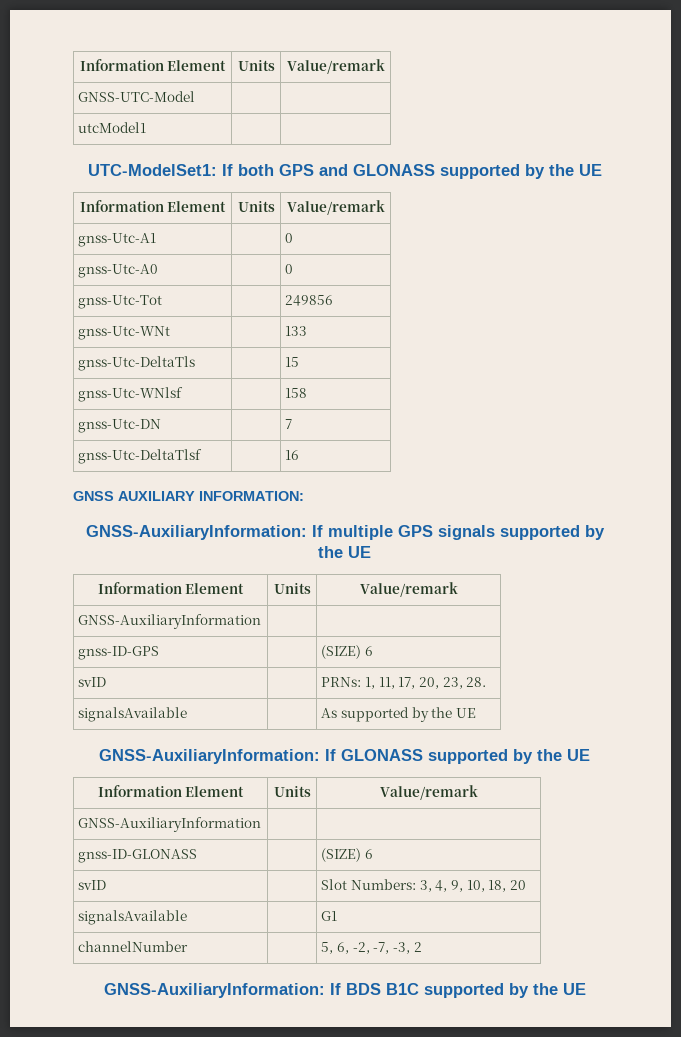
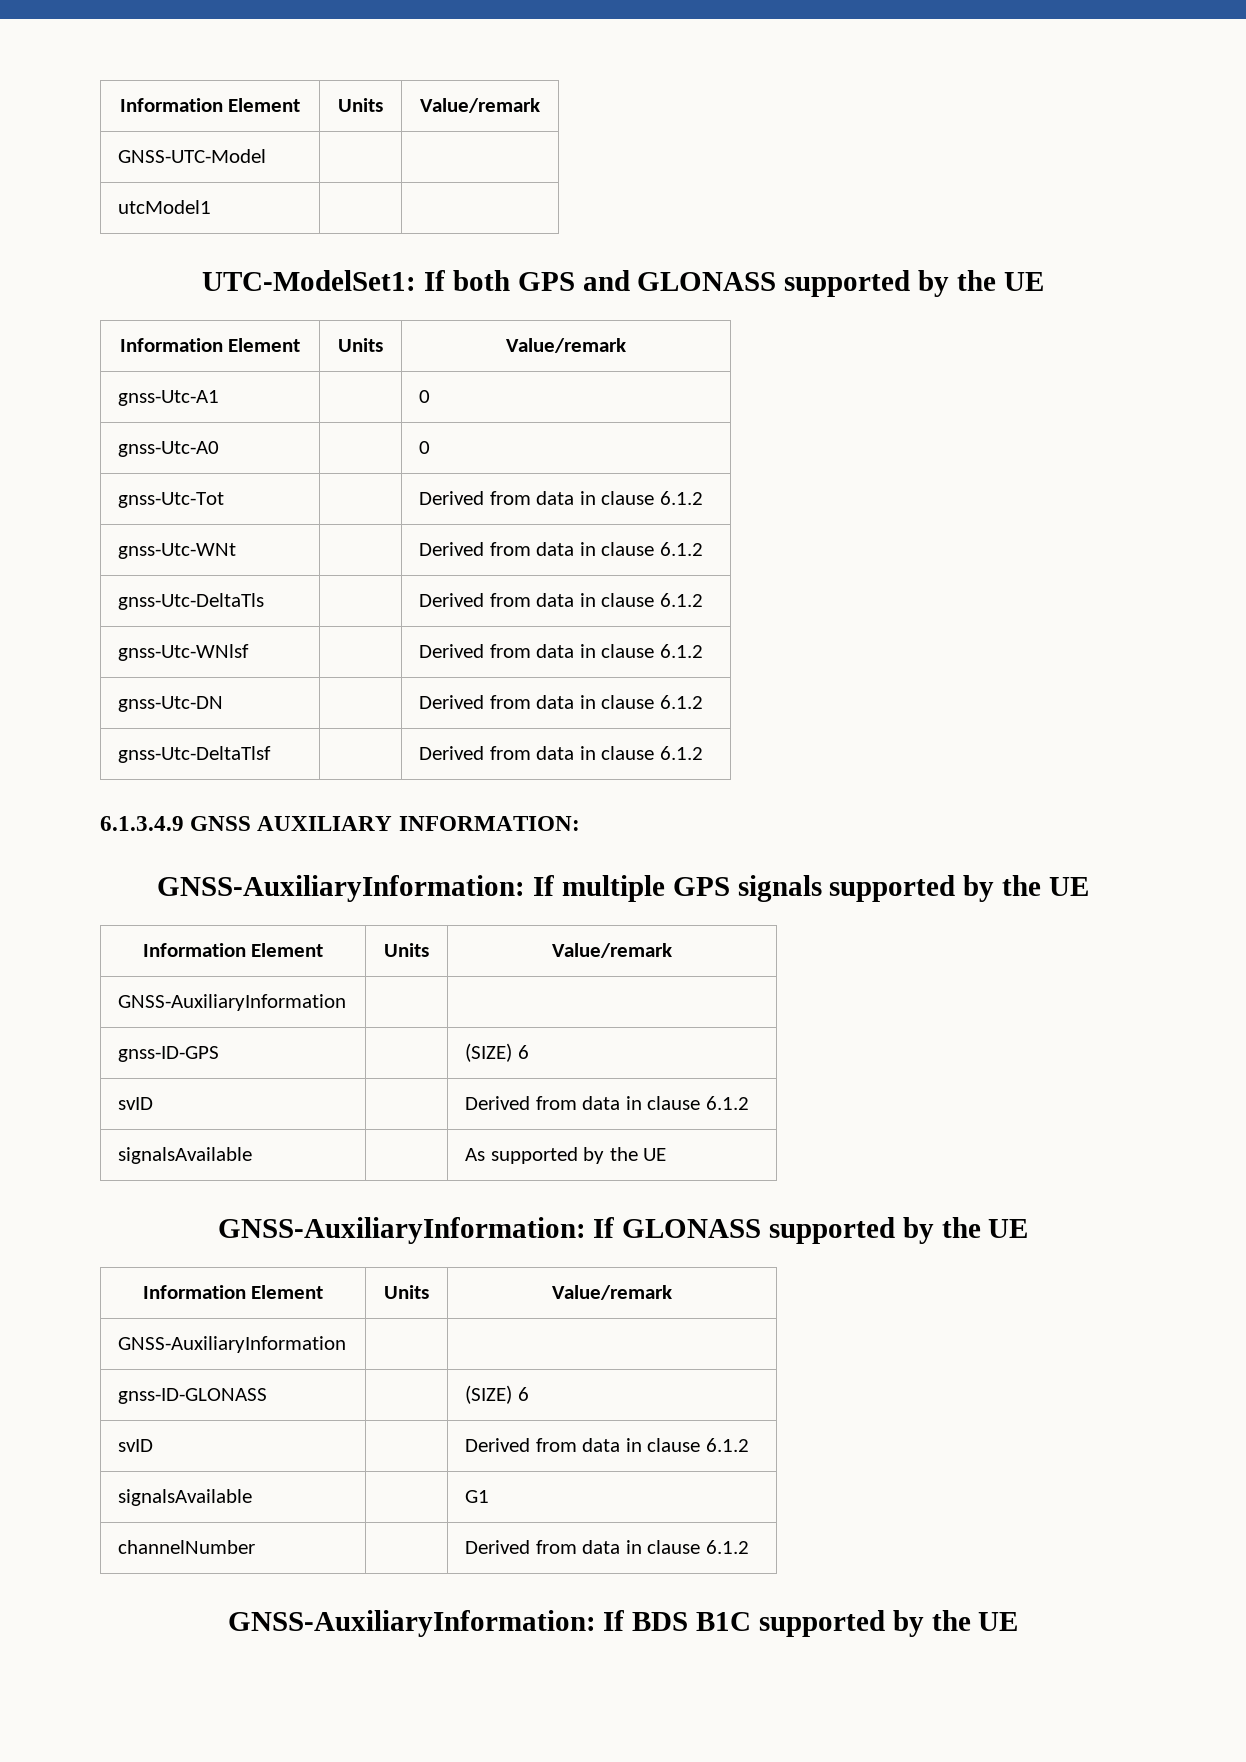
[285,295,334,306] [78,326,171,340] [285,326,308,336] [78,356,196,371] [285,357,300,367] [78,387,184,402] [285,388,308,398] [78,419,162,433] [285,419,293,429] [78,449,203,464] [285,450,300,460] 249856 // gnss-Utc-WNt | | 133 // gnss-Utc-DeltaTls | | 15 // gnss-Utc-WNlsf | | 158 // gnss-Utc-DN | | 7 // gnss-Utc-DeltaTlsf | | 16 // -> [419,491,703,505] [118,543,237,559] [419,542,703,556] [118,593,265,610] [419,593,703,607] [118,644,250,661] [419,644,703,658] [118,696,224,712] [419,695,703,709] [118,746,272,763] [419,746,703,760] [100,816,184,831] Derived from data in clause 6.1.2 // gnss-Utc-WNt | | Derived from data in clause 6.1.2 // gnss-Utc-DeltaTls | | Derived from data in clause 6.1.2 // gnss-Utc-WNlsf | | Derived from data in clause 6.1.2 // gnss-Utc-DN | | Derived from data in clause 6.1.2 // gnss-Utc-DeltaTlsf | | Derived from data in clause 6.1.2 // 6.1.3.4.9
[321,677,487,689] PRNs: 1, 11, 17, 20, 23, 28. -> [465,1096,749,1110] Derived from data in clause 6.1.2
[321,879,526,892] [78,910,188,925] [321,911,338,921] [78,941,189,952] [321,942,422,954] Slot Numbers: 3, 4, 9, 10, 18, 20 // signalsAvailable | | G1 // channelNumber | | 5, 6, -2, -7, -3, 2 -> [465,1438,749,1452] [118,1489,253,1506] [465,1490,490,1503] [118,1540,256,1554] [465,1540,749,1554] Derived from data in clause 6.1.2 // signalsAvailable | | G1 // channelNumber | | Derived from data in clause 6.1.2

